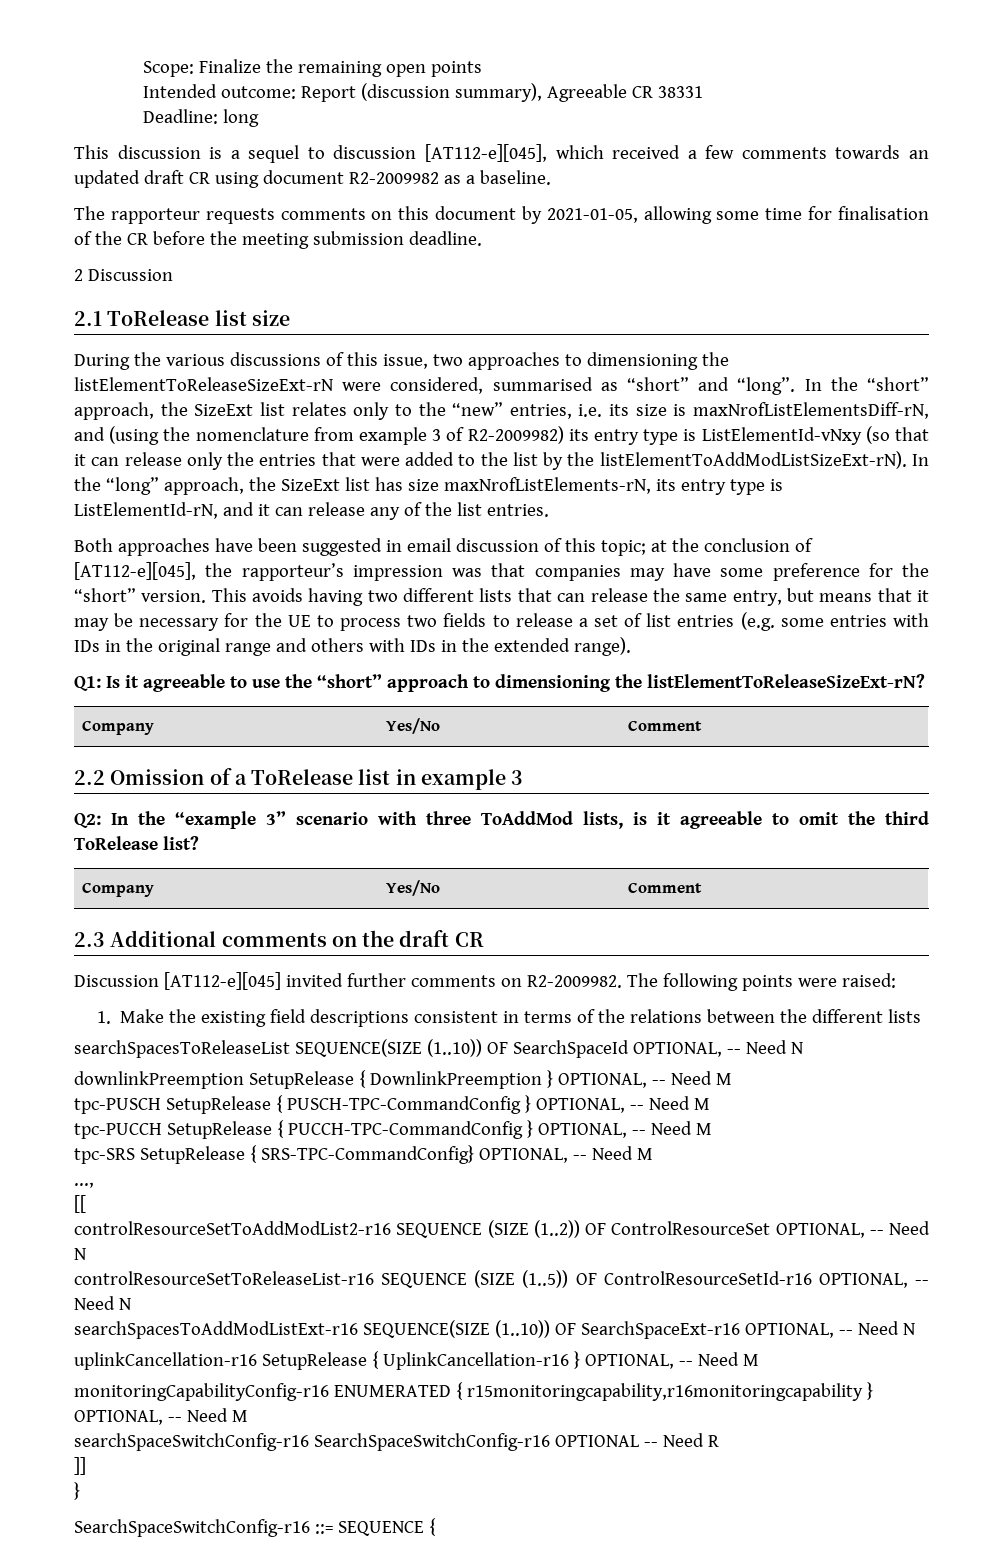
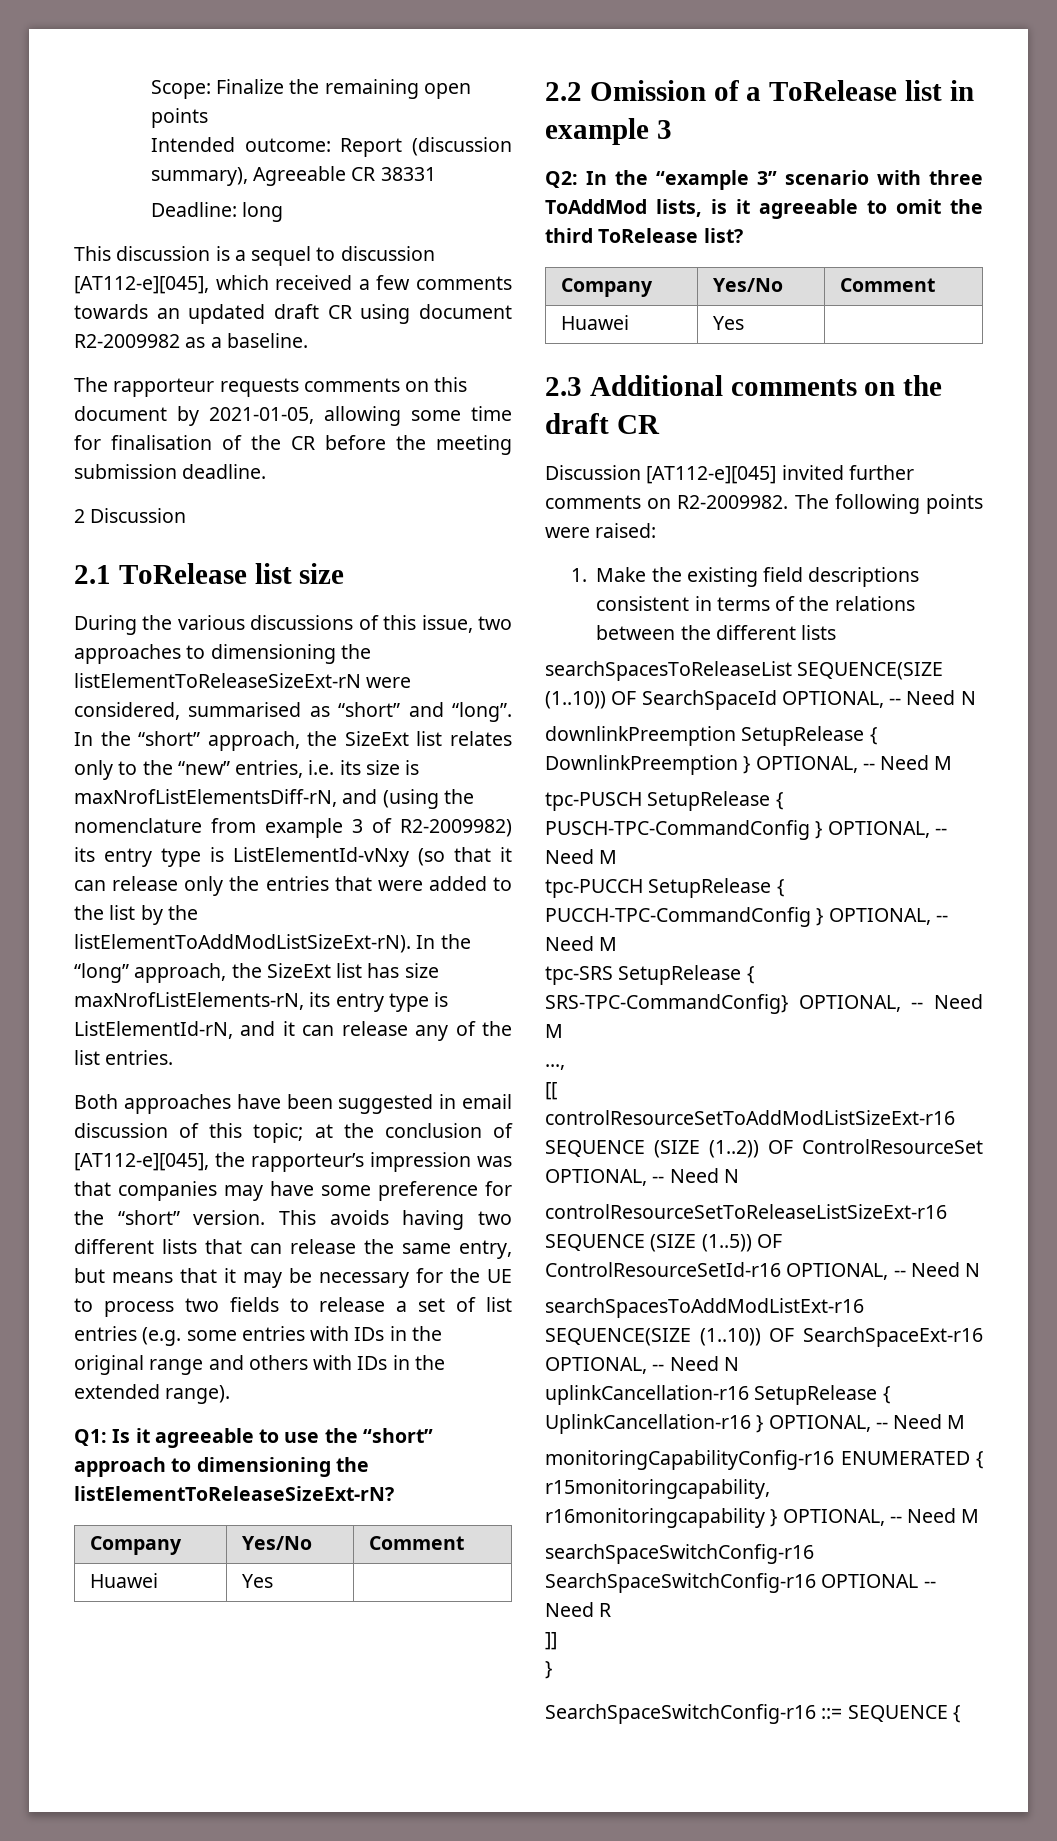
(702, 725) none -> [89,1573,158,1588] [241,1574,273,1588] // Huawei | Yes |
(702, 887) none -> [560,315,629,330] [712,316,744,330] // Huawei | Yes |
[74,1221,391,1235] controlResourceSetToAddModList2-r16 -> [545,1110,955,1125] controlResourceSetToAddModListSizeExt-r16
[74,1271,374,1285] controlResourceSetToReleaseList-r16 -> [545,1204,947,1219] controlResourceSetToReleaseListSizeExt-r16

